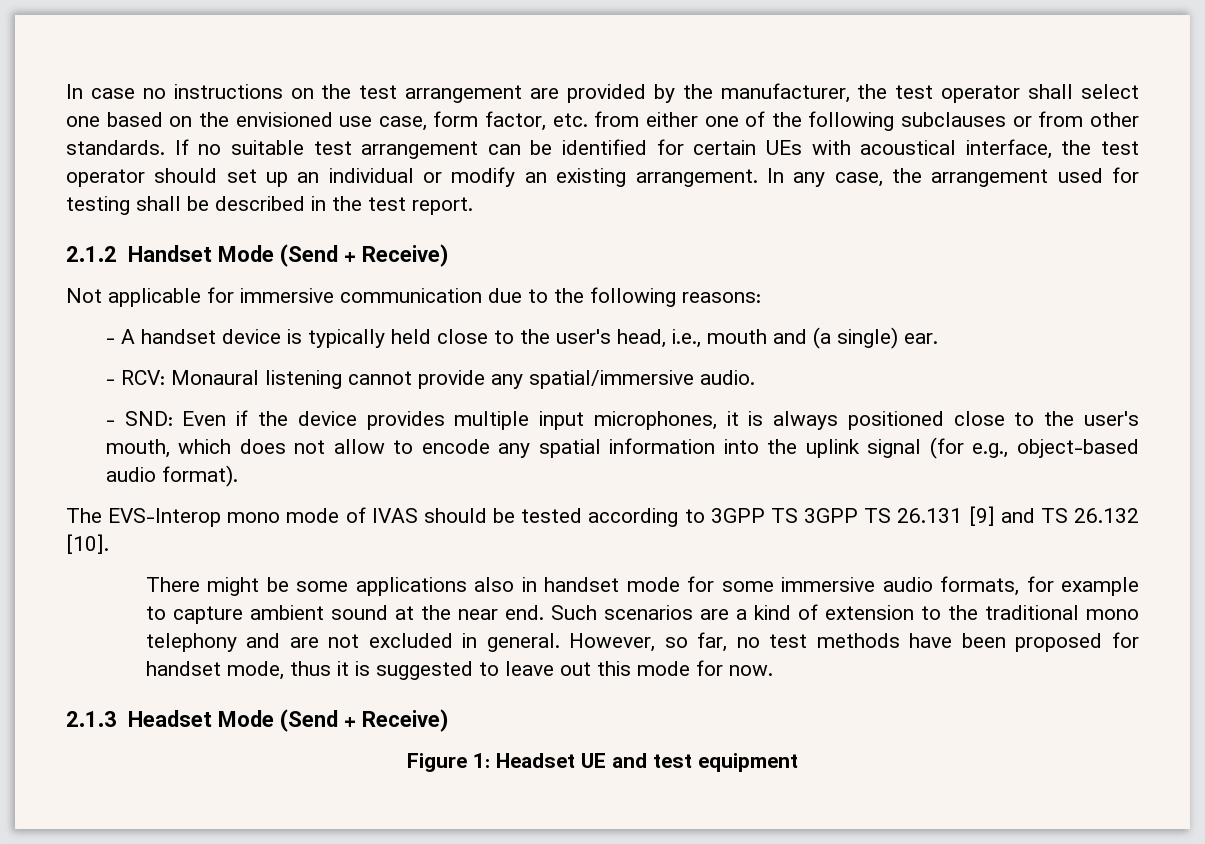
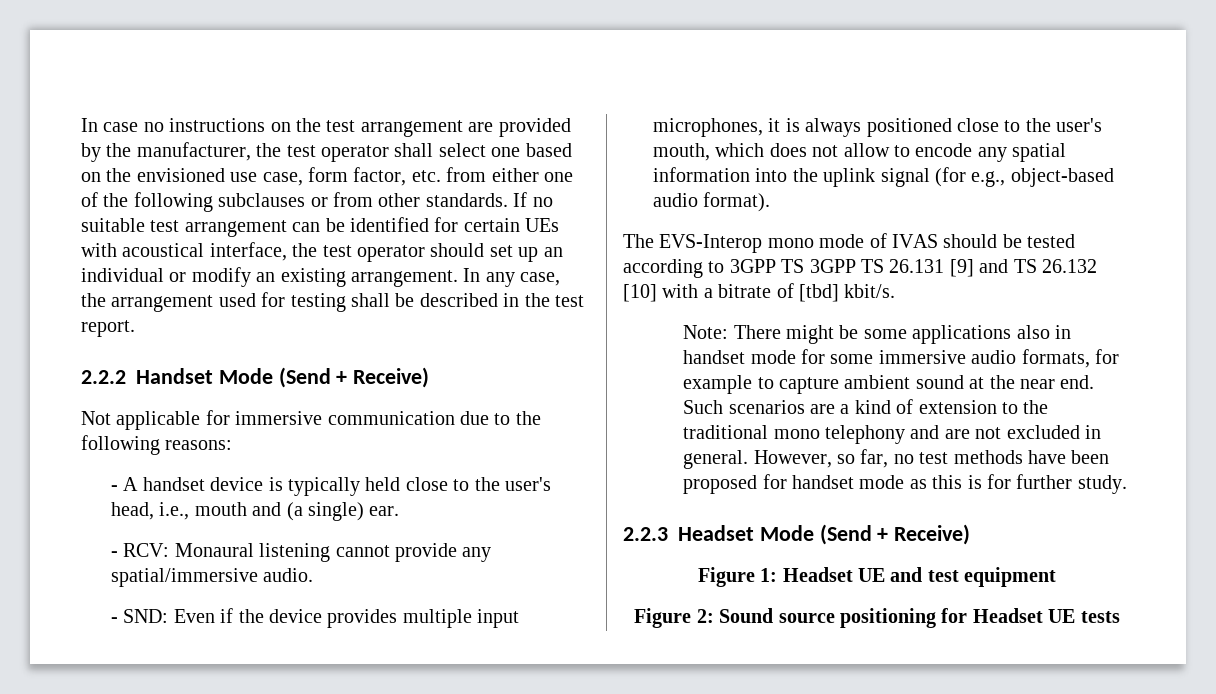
[66,246,117,262] 2.1.2 -> [81,370,126,384] 2.2.2
[66,534,109,554] [10]. // -> [623,283,896,302] [683,325,729,339] [10] with a bitrate of [tbd] kbit/s. // Note:
[226,660,773,680] [66,711,117,727] mode, thus it is suggested to leave out this mode for now. // 2.1.3 -> [859,474,1127,494] [623,527,668,541] mode as this is for further study. // 2.2.3
(798, 762) none -> [634,608,1120,628] // Figure 2: Sound source positioning for Headset UE tests

